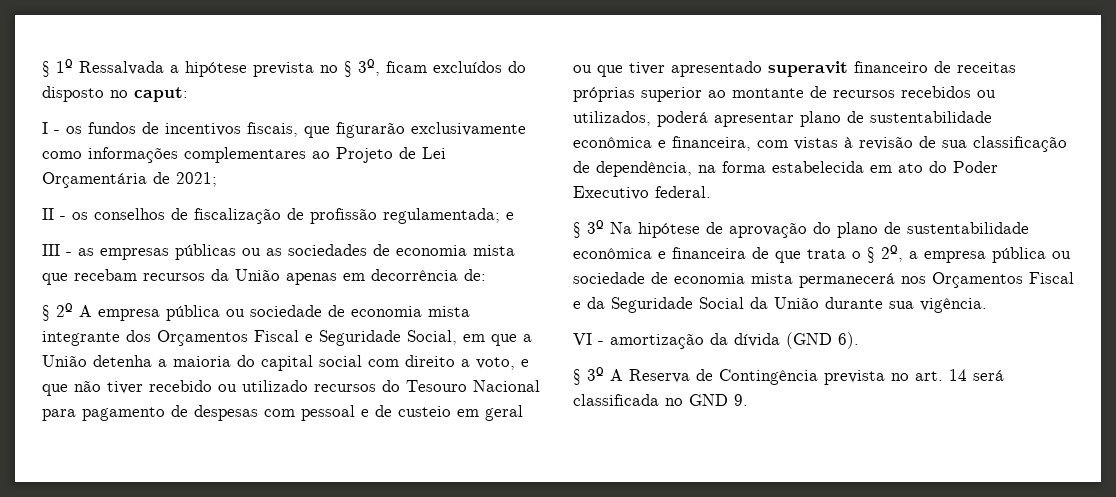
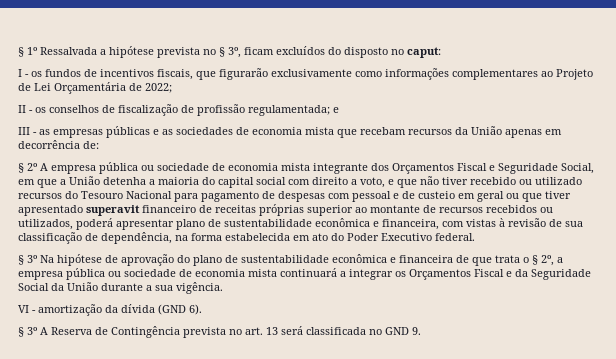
[176,172,217,187] 2021; -> [145,83,172,93] 2022;
[242,248,261,256] ou -> [153,129,159,135] e
[799,273,926,288] permanecerá nos -> [280,268,406,280] continuará a integrar os
(883, 303) none -> [146,285,152,291] a
[949,369,967,381] 14 -> [266,327,278,335] 13

